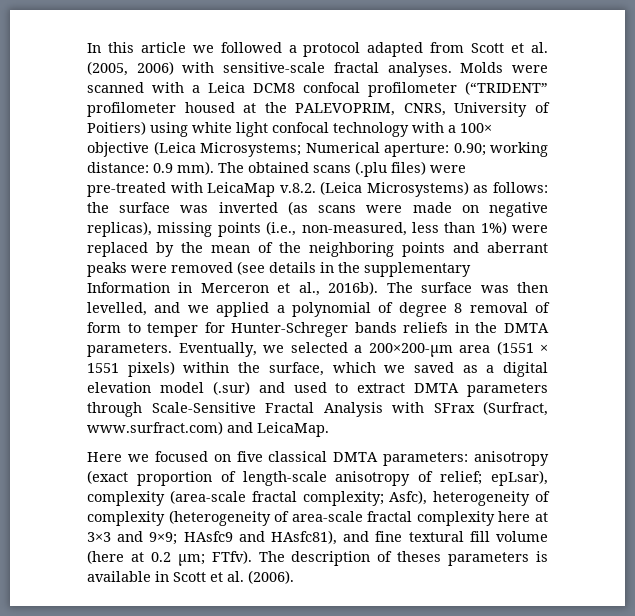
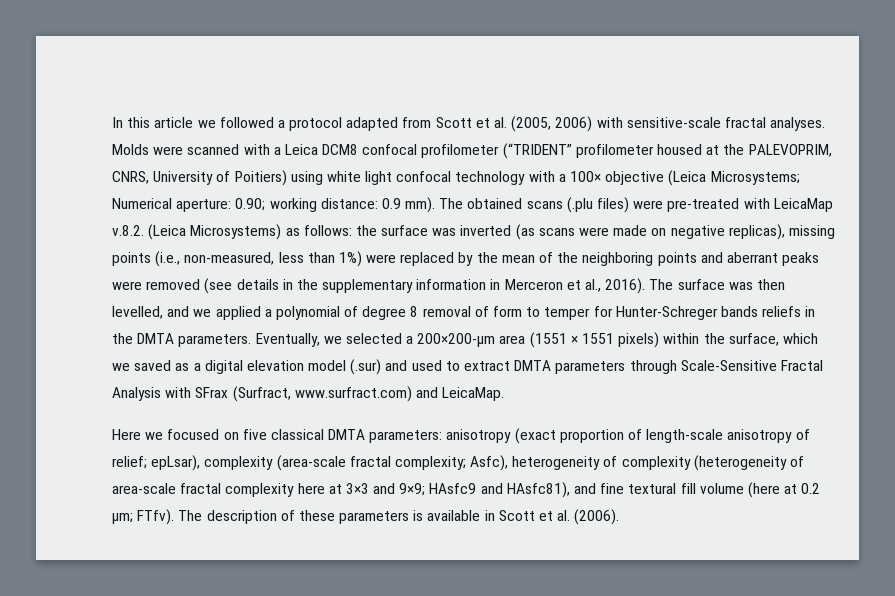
[87,282,170,293] Information -> [416,279,487,290] information
[328,281,379,295] 2016b). -> [605,278,646,294] 2016).
[397,551,442,562] theses -> [298,510,335,521] these

